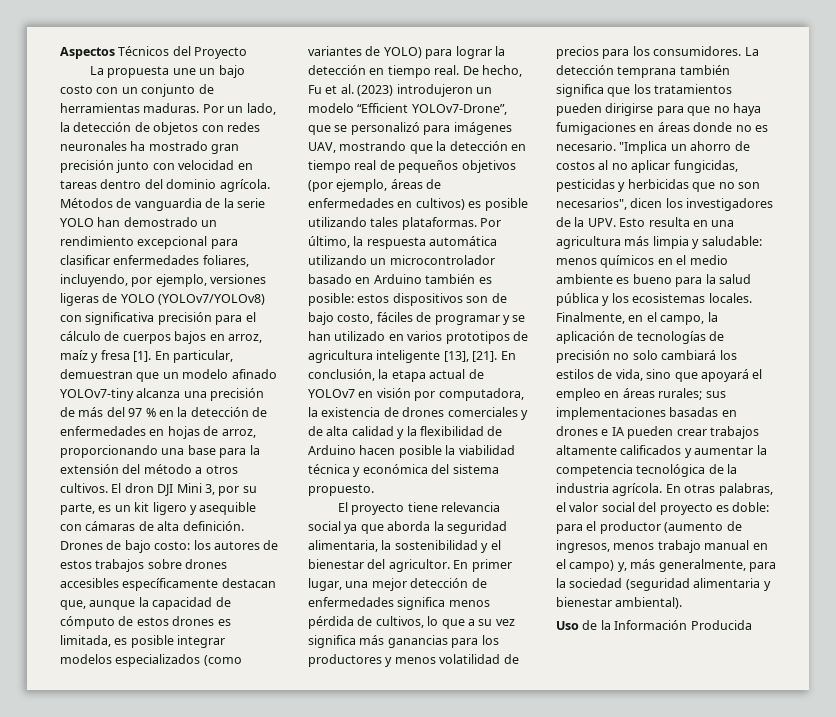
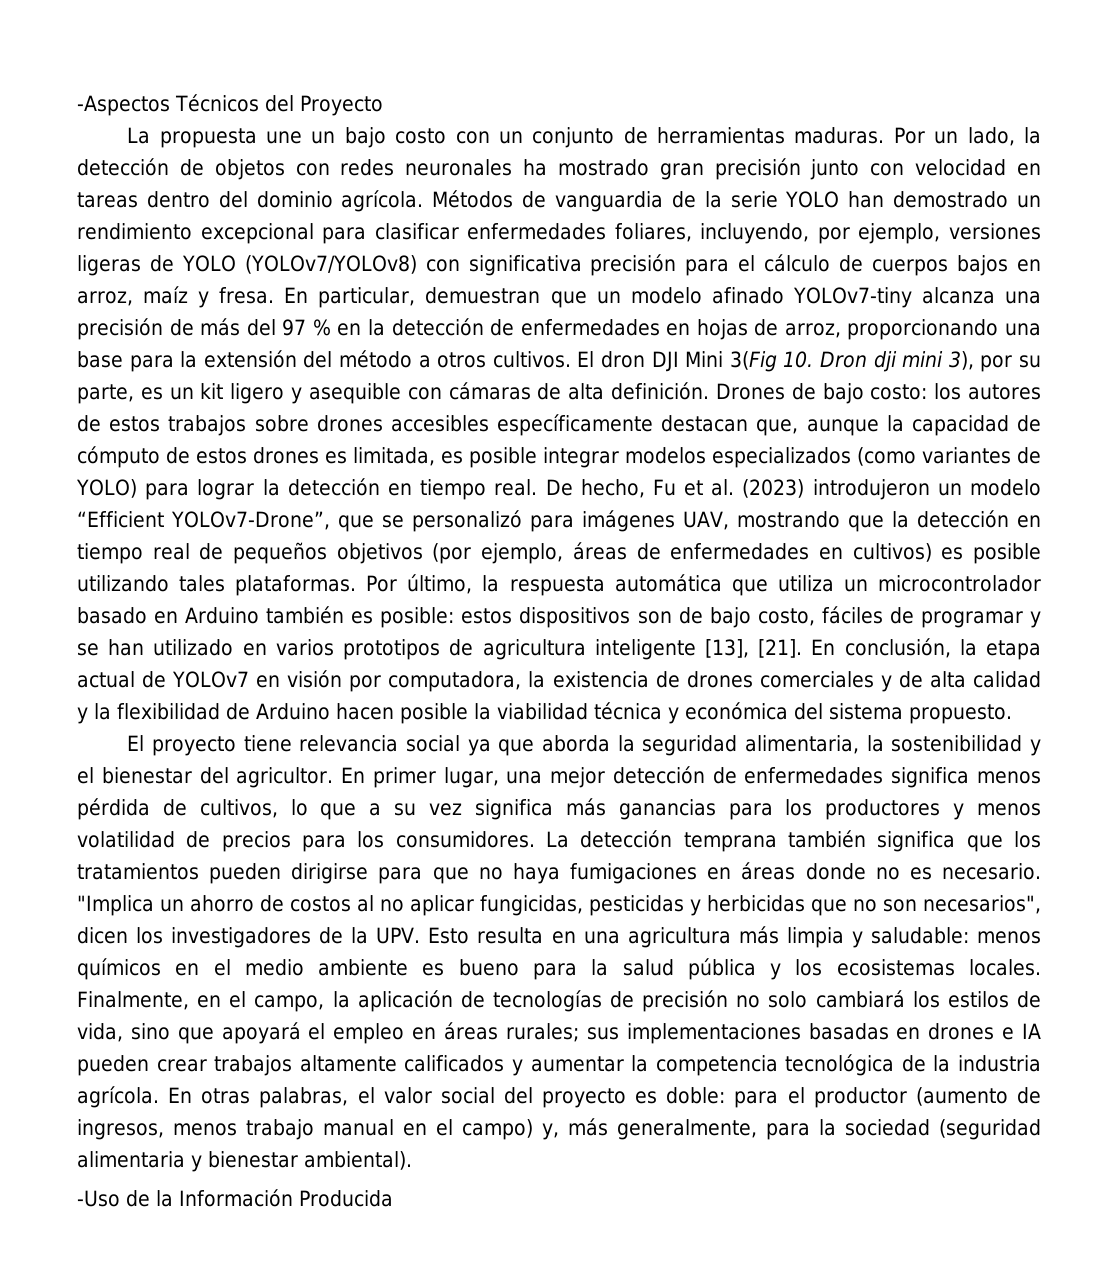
[60,47,115,59] Aspectos -> [77,95,170,116] -Aspectos
[100,350,152,362] fresa [1]. -> [219,287,275,304] fresa.
[204,484,215,495] 3, -> [729,351,974,372] 3(Fig 10. Dron dji mini 3),
[308,255,367,265] utilizando -> [731,575,834,596] que utiliza
[556,621,579,630] Uso -> [77,1190,120,1207] -Uso

